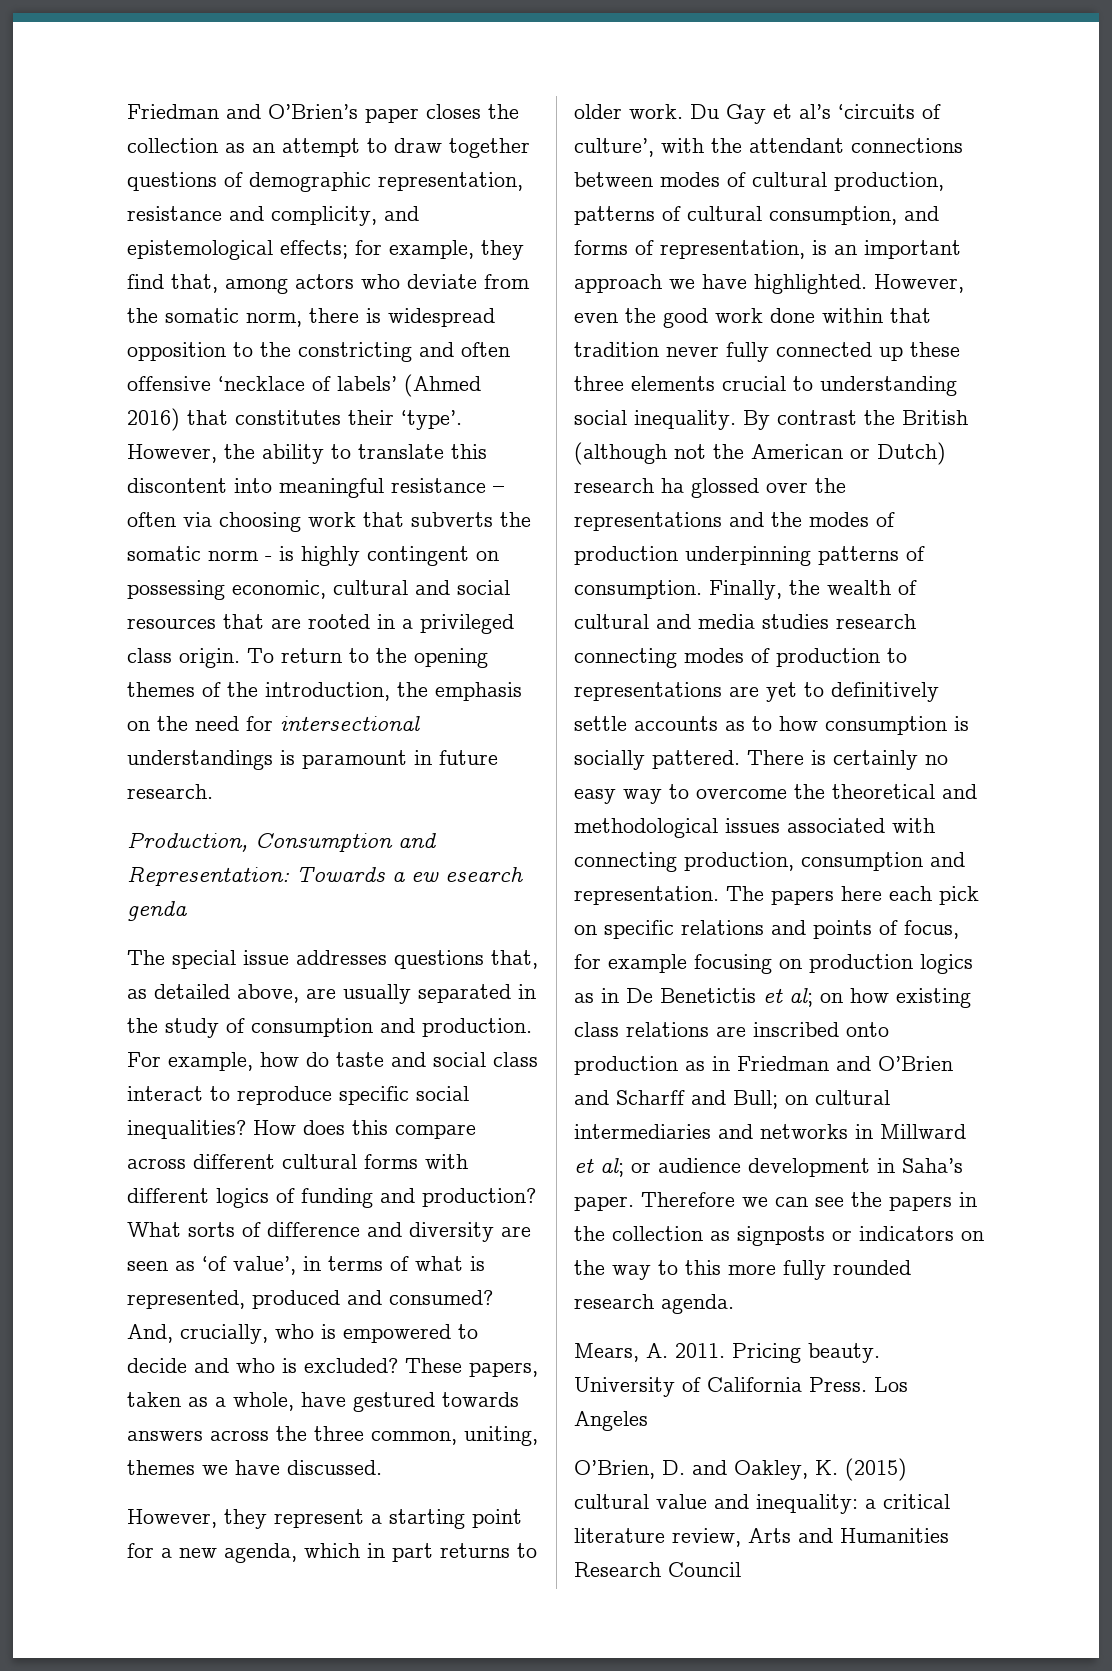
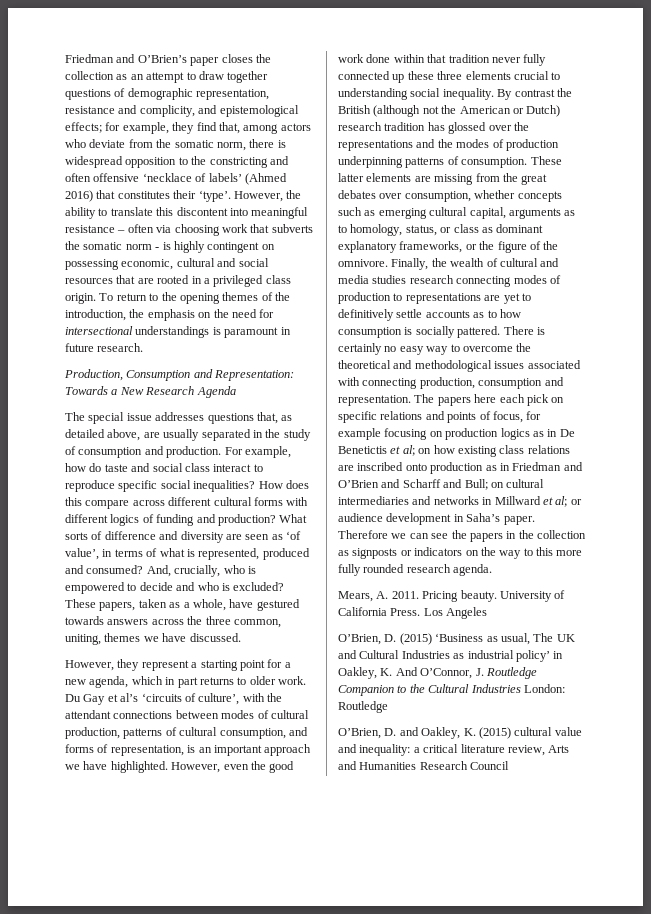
[411,867,523,882] [127,901,187,921] ew esearch genda -> [119,386,236,398] New Research Agenda
[661,478,684,493] ha -> [384,122,445,131] tradition has
(702, 589) none -> [530,156,562,165] [338,173,548,185] [338,190,562,202] [338,207,576,219] [338,224,544,236] [338,241,559,253] [338,259,388,267] These latter elements are missing from the great debates over consumption, whether concepts such as emerging cultural capital, arguments as to homology, status, or class as dominant explanatory frameworks, or the figure of the omnivore.
(648, 1421) none -> [338,633,575,645] [338,650,564,662] [338,667,537,679] [338,684,565,696] [338,701,388,713] // O’Brien, D. (2015) ‘Business as usual, The UK and Cultural Industries as industrial policy’ in Oakley, K. And O’Connor, J. Routledge Companion to the Cultural Industries London: Routledge

